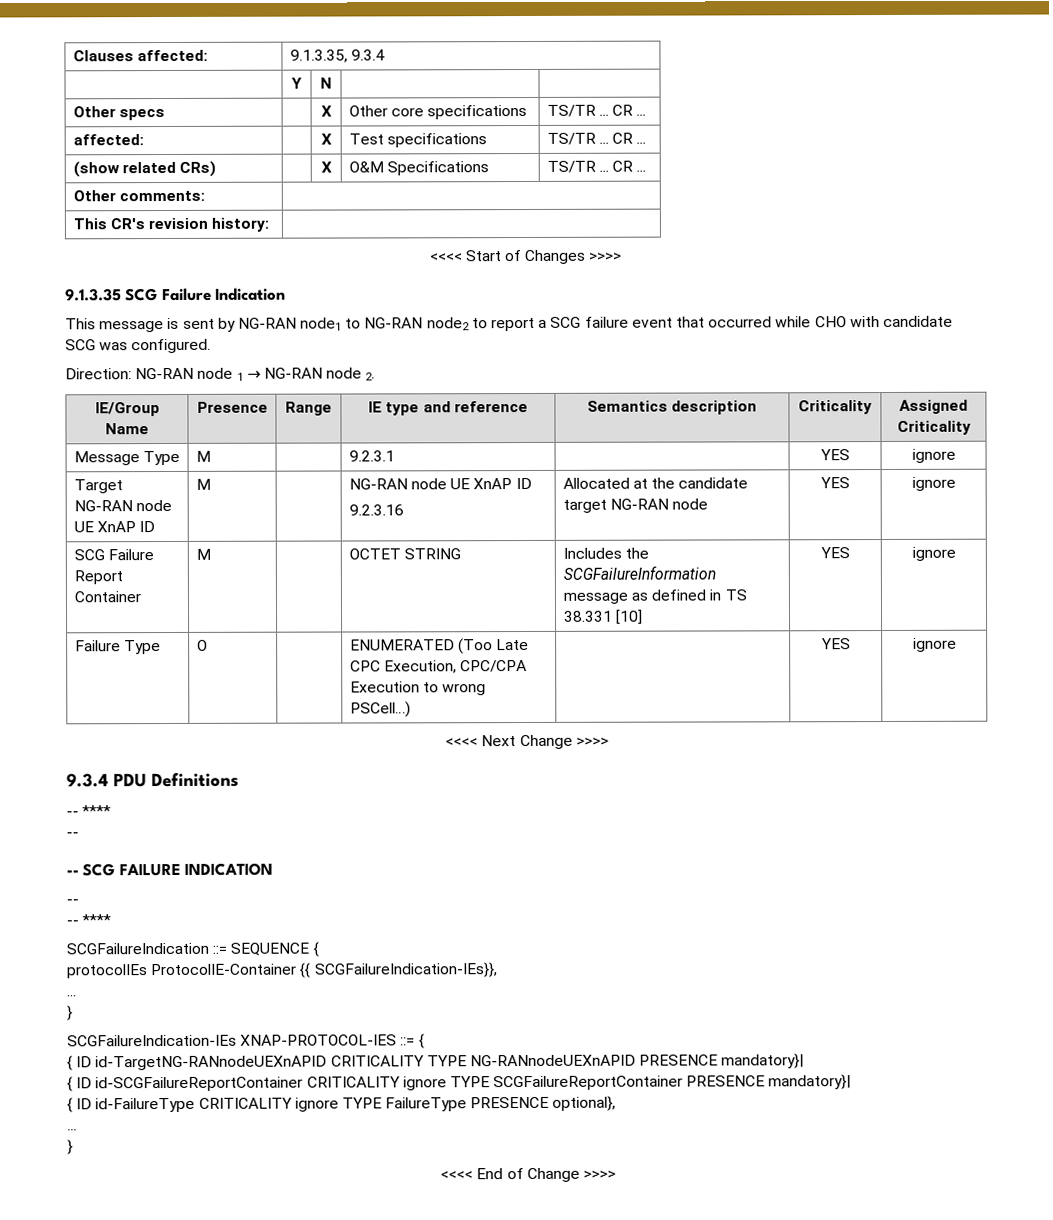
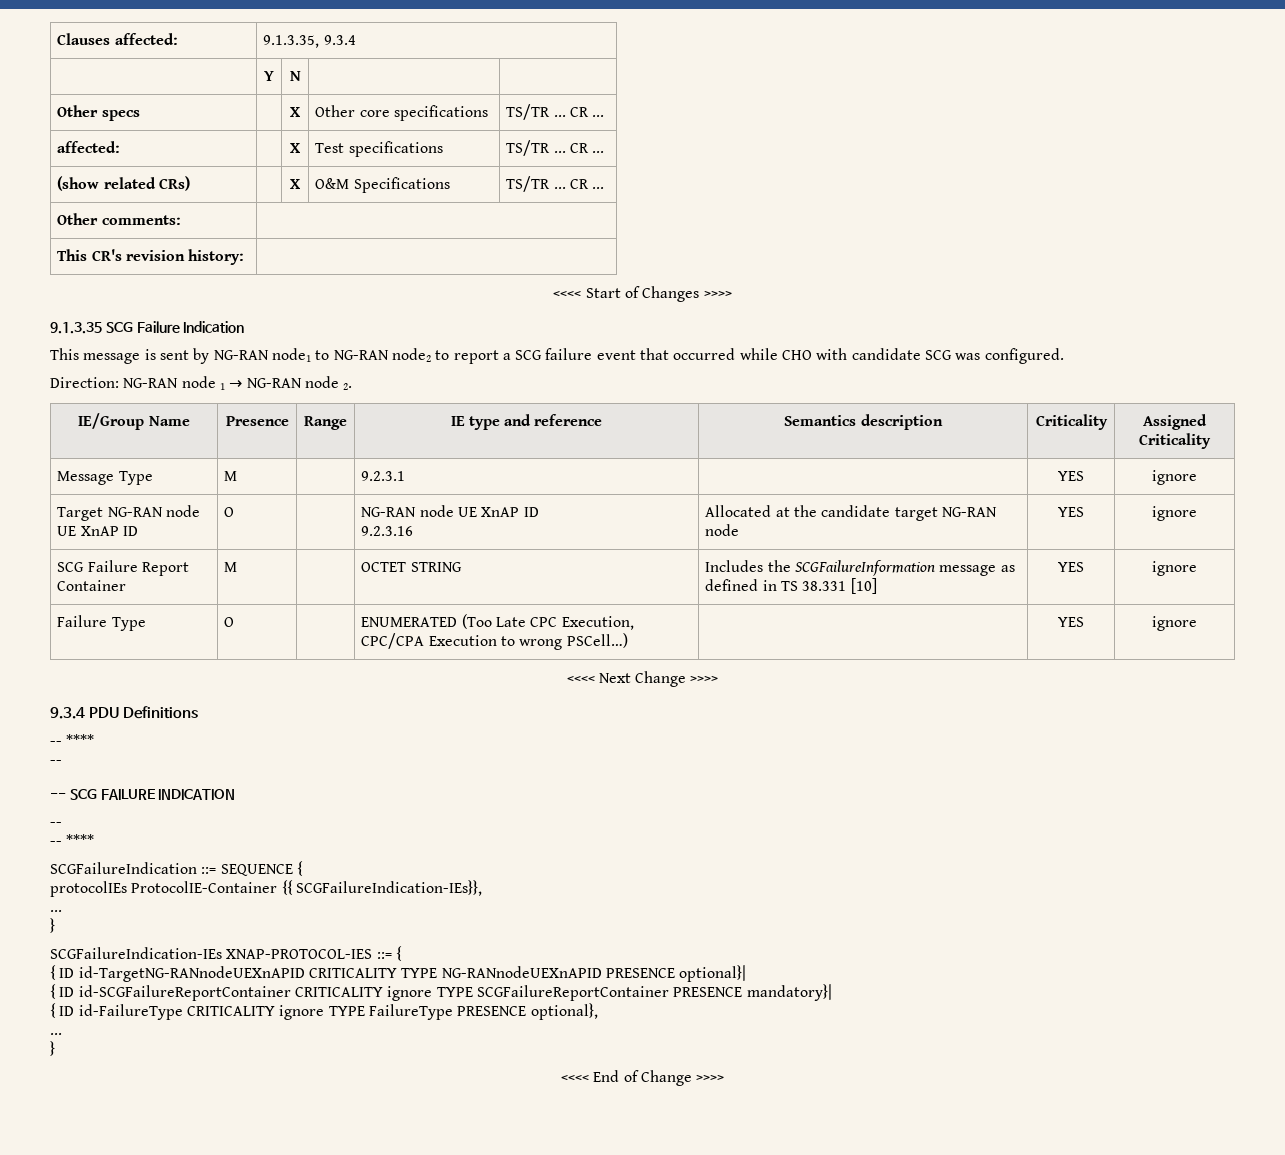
[195,478,211,490] M -> [224,507,235,517] O
[721,1053,805,1069] mandatory}| -> [679,965,747,982] optional}|

